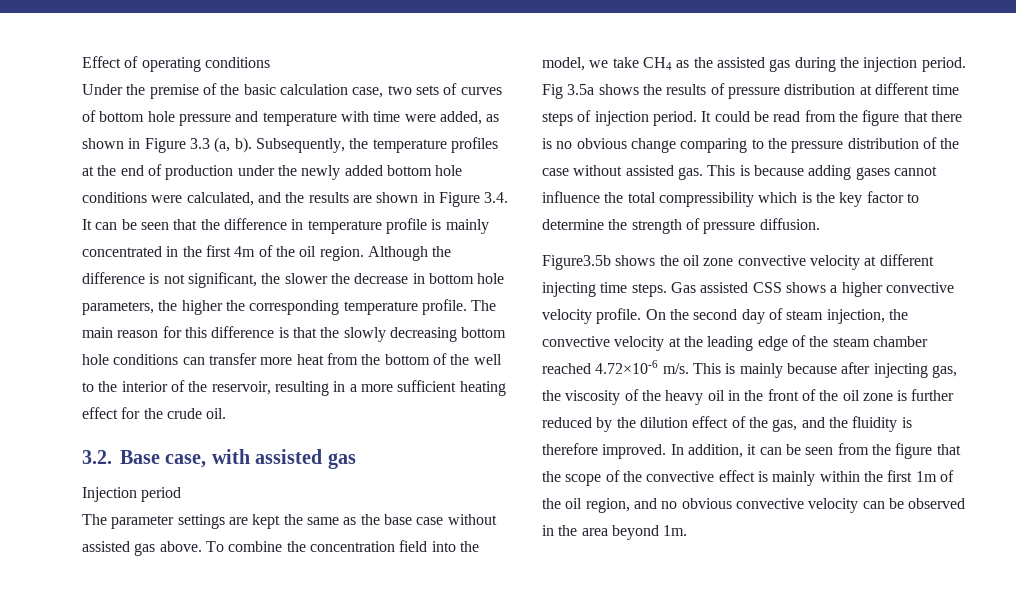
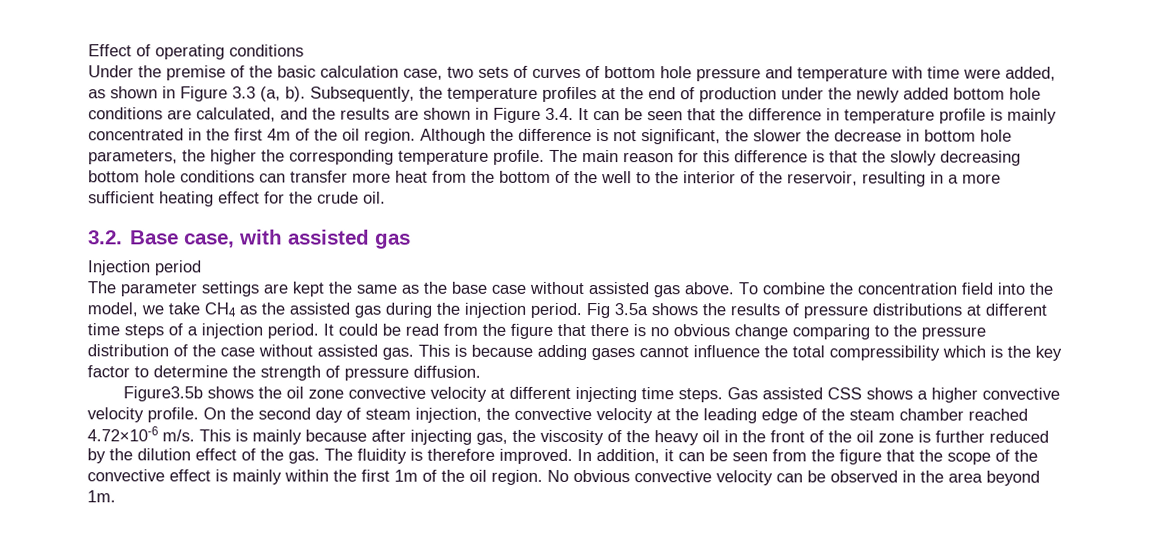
[151,195,183,203] were -> [167,109,192,120] are
[784,84,856,95] distribution -> [872,303,962,316] distributions
(592, 116) none -> [187,326,198,336] a
[772,417,848,432] gas, and the -> [288,448,353,464] gas. The
[585,498,678,513] region, and no -> [491,469,569,485] region. No

